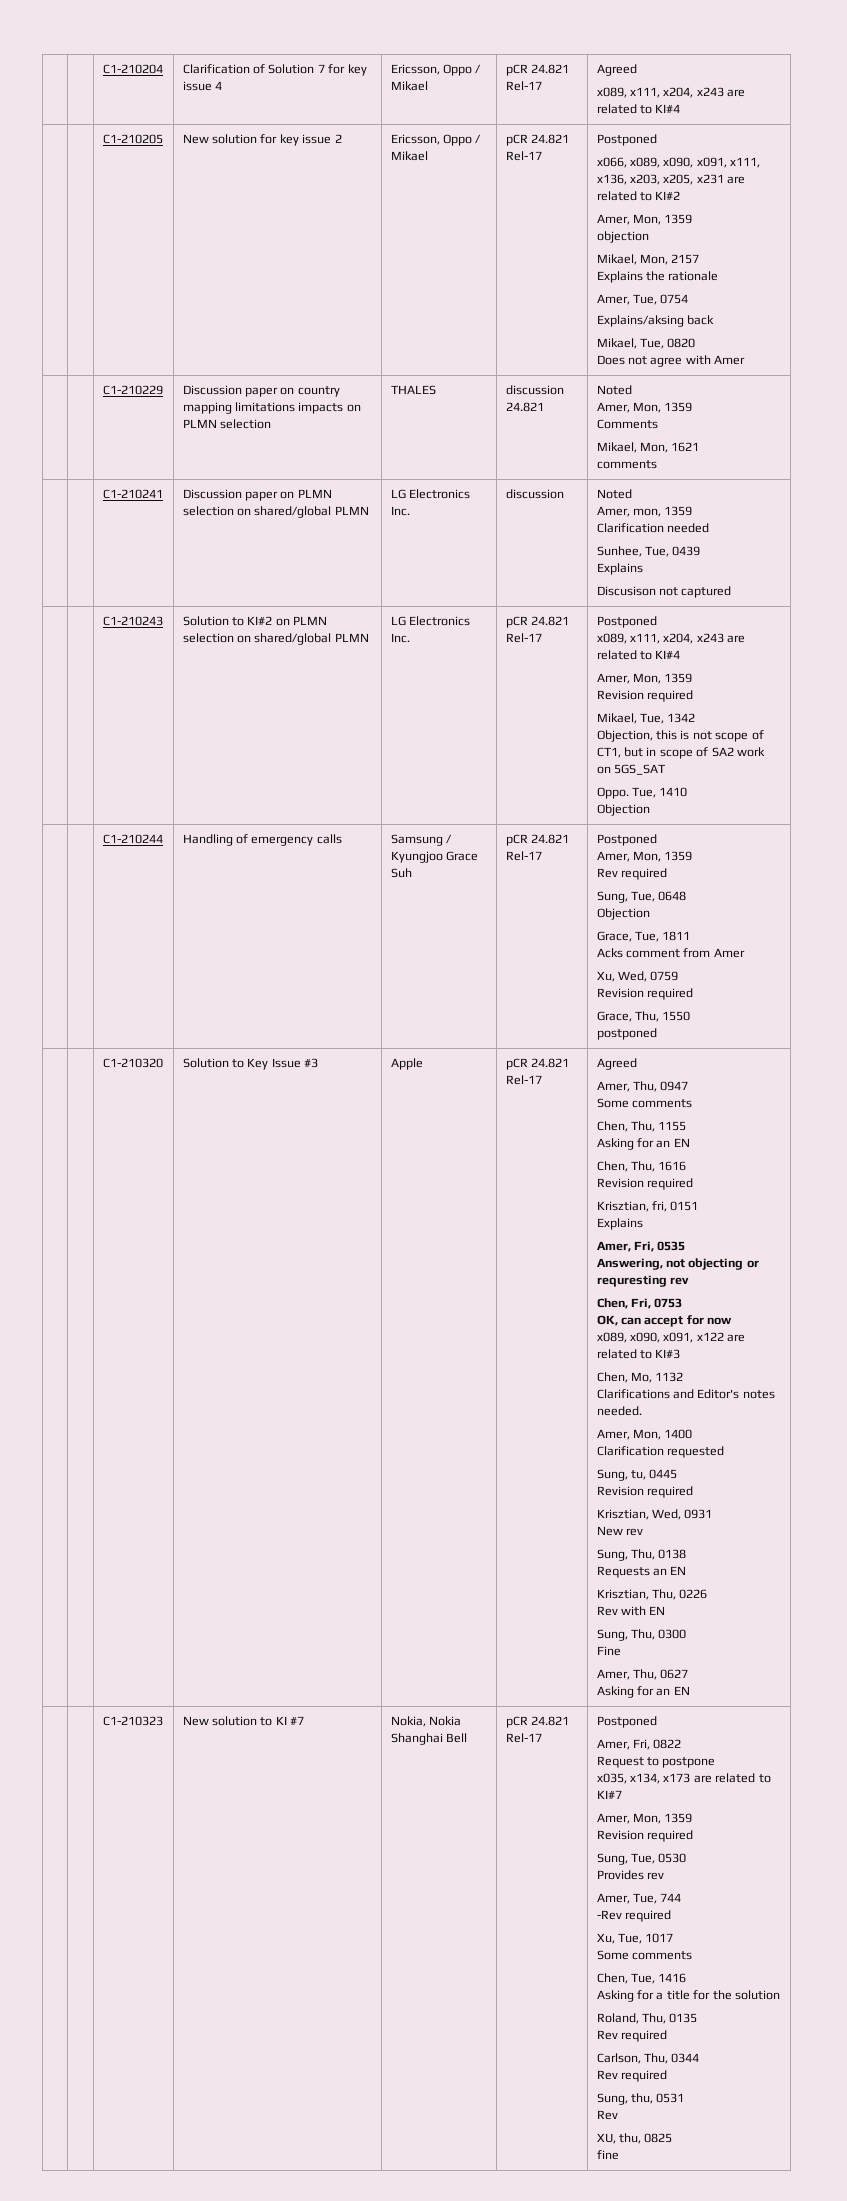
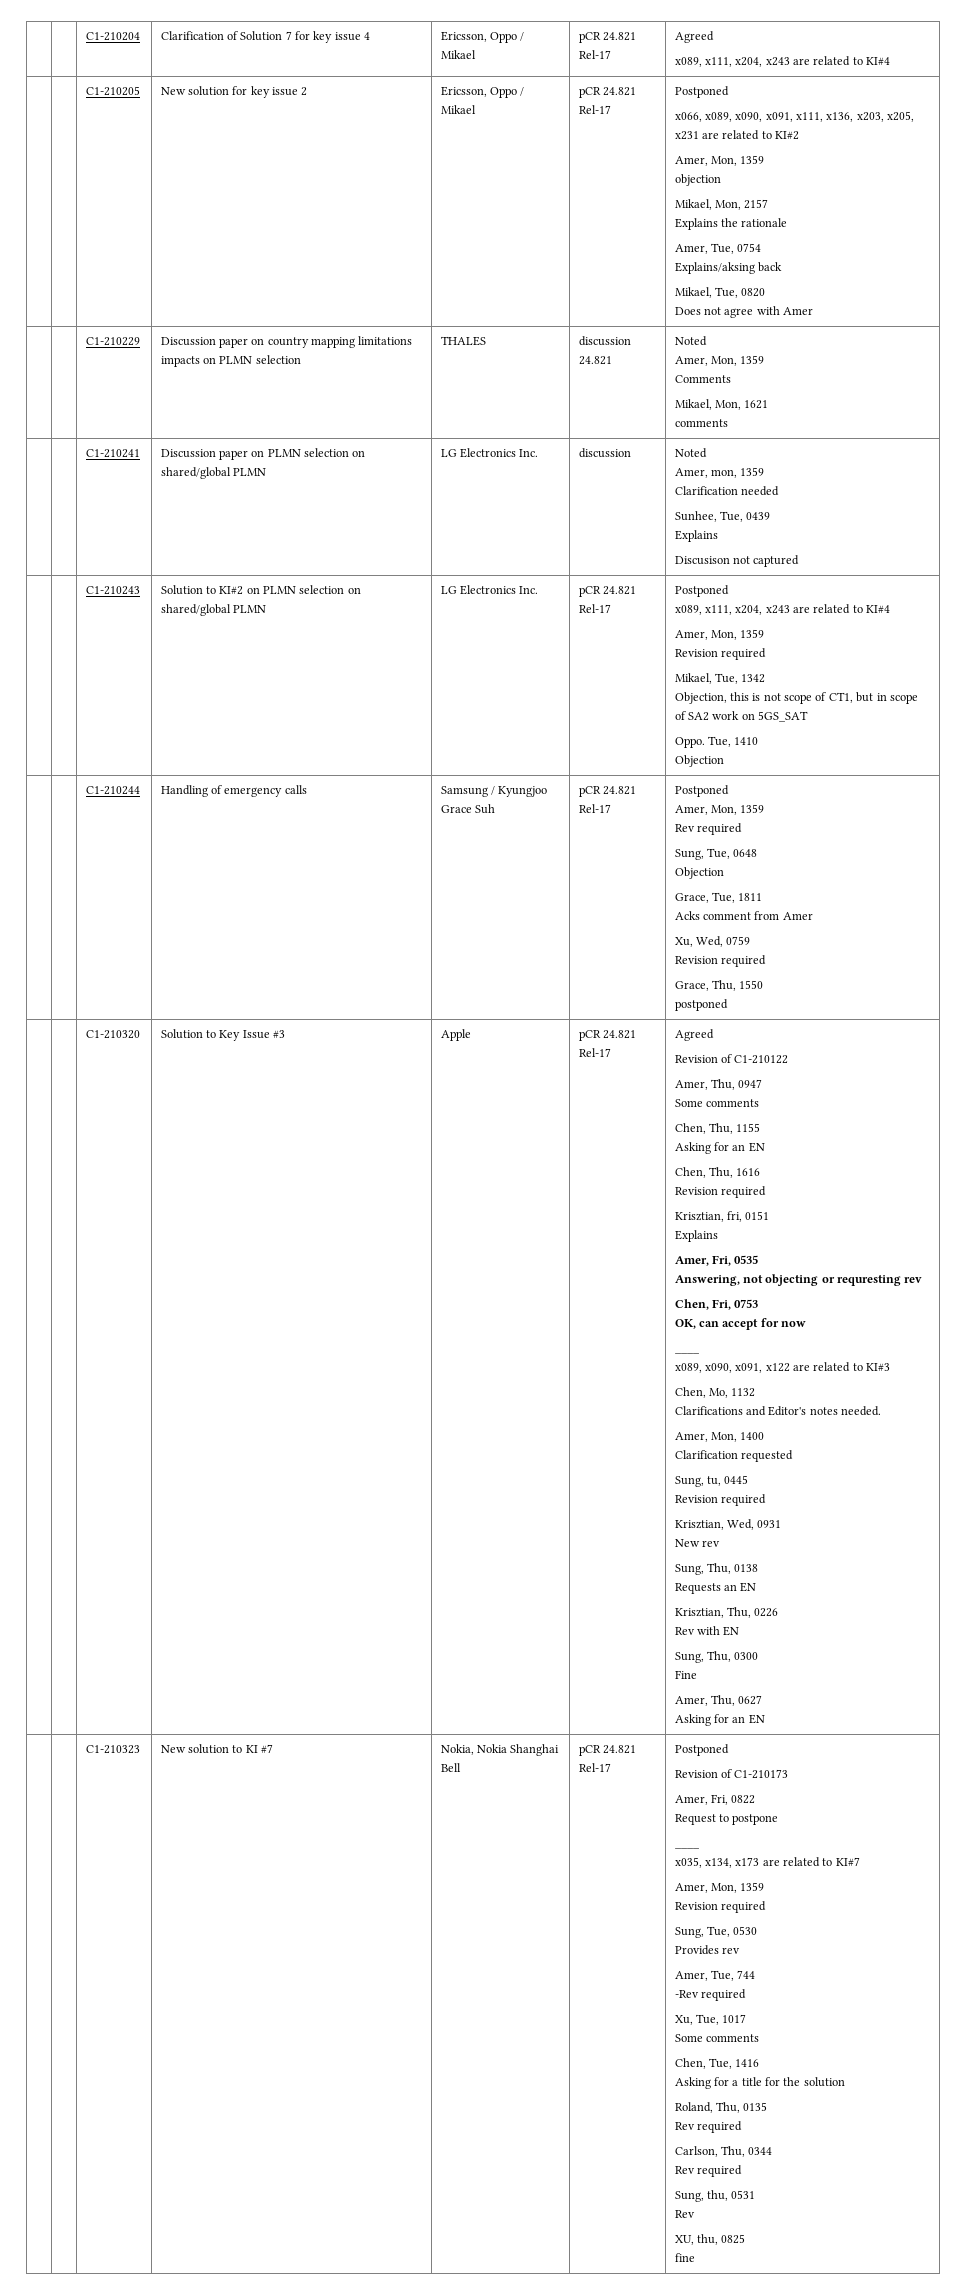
(637, 1064) none -> [674,1054,789,1064] // Revision of C1-210122
(733, 1321) none -> [674,1352,700,1354] // ____
(657, 1722) none -> [674,1769,789,1779] // Revision of C1-210173
(716, 1762) none -> [674,1847,700,1849] // ____

